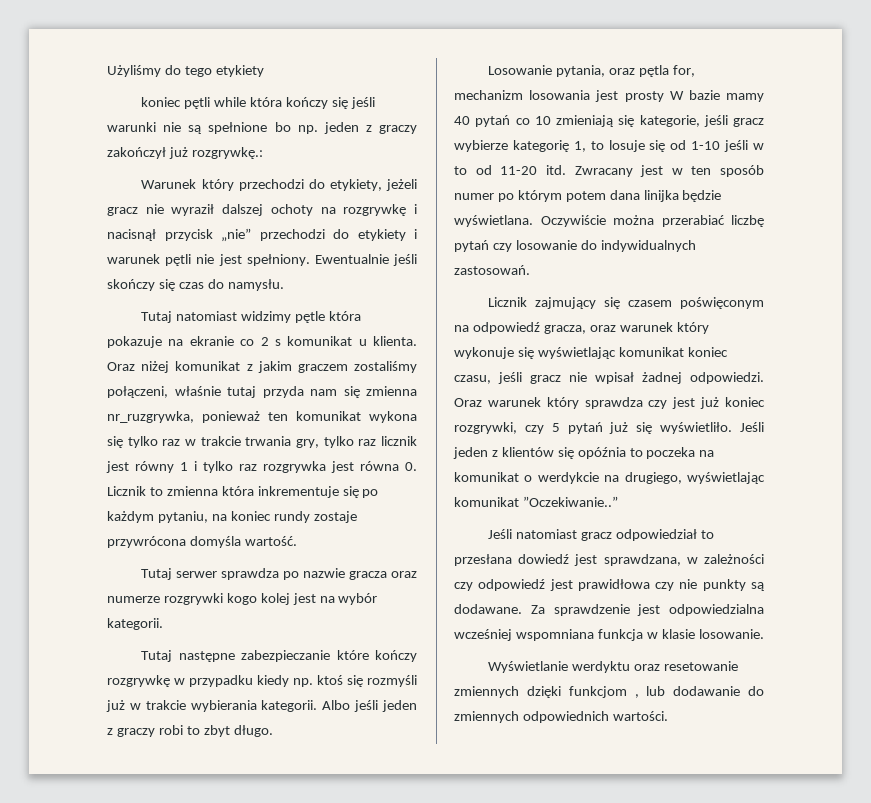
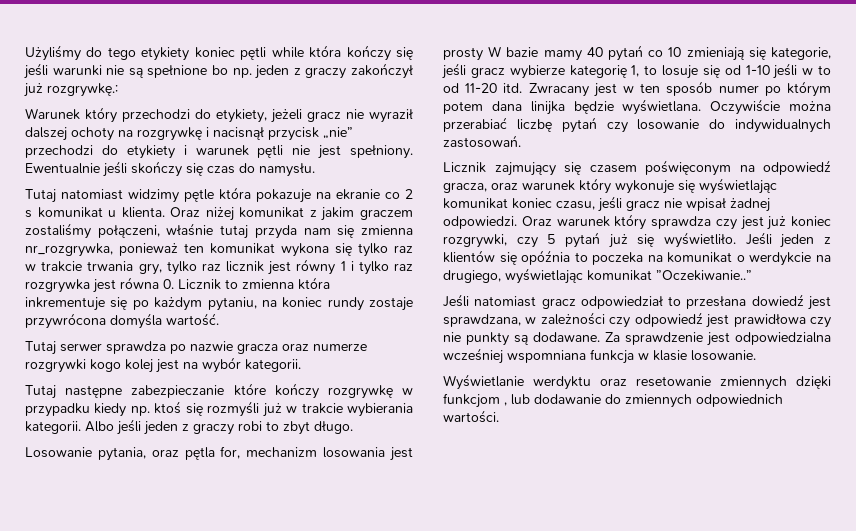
(264, 71) // -> (190, 54) none
[107,411,194,423] nr_ruzgrywka, -> [25,243,113,257] nr_rozgrywka,

